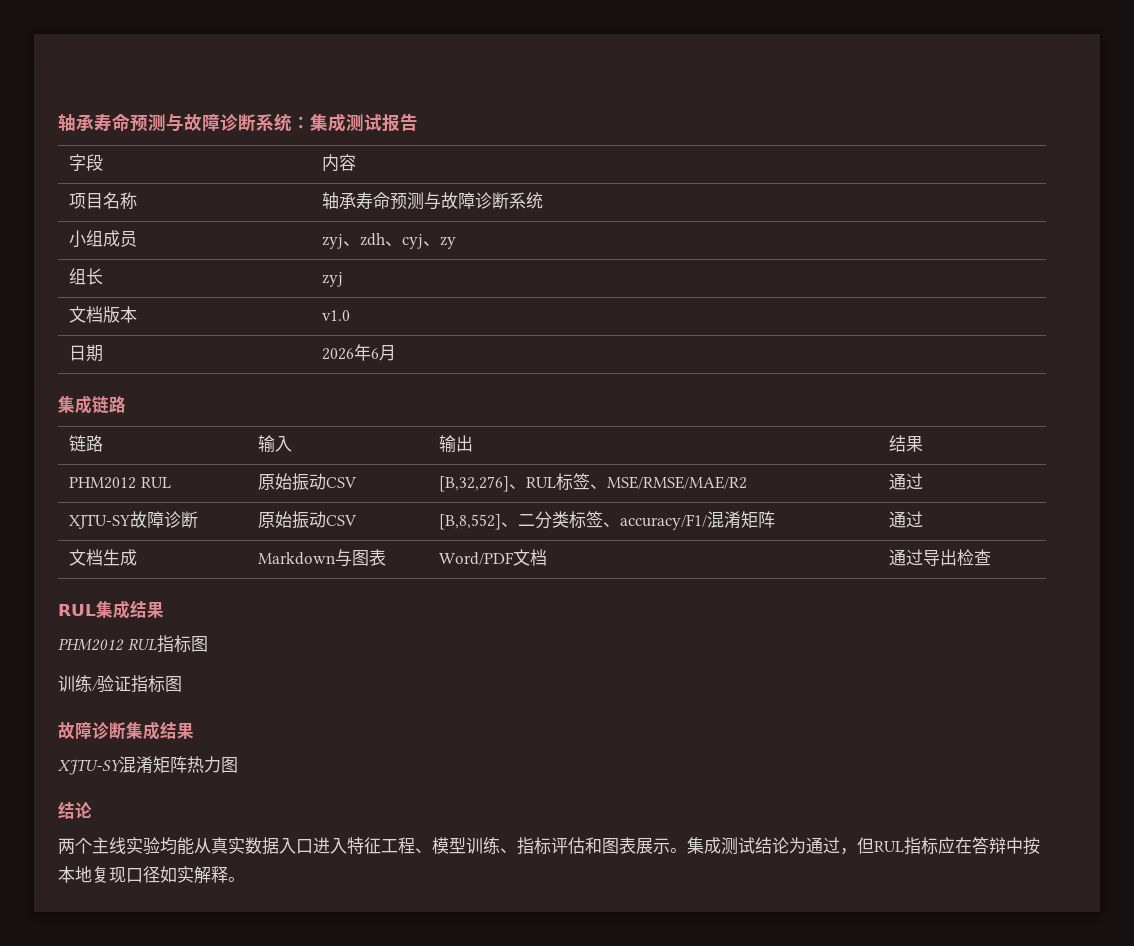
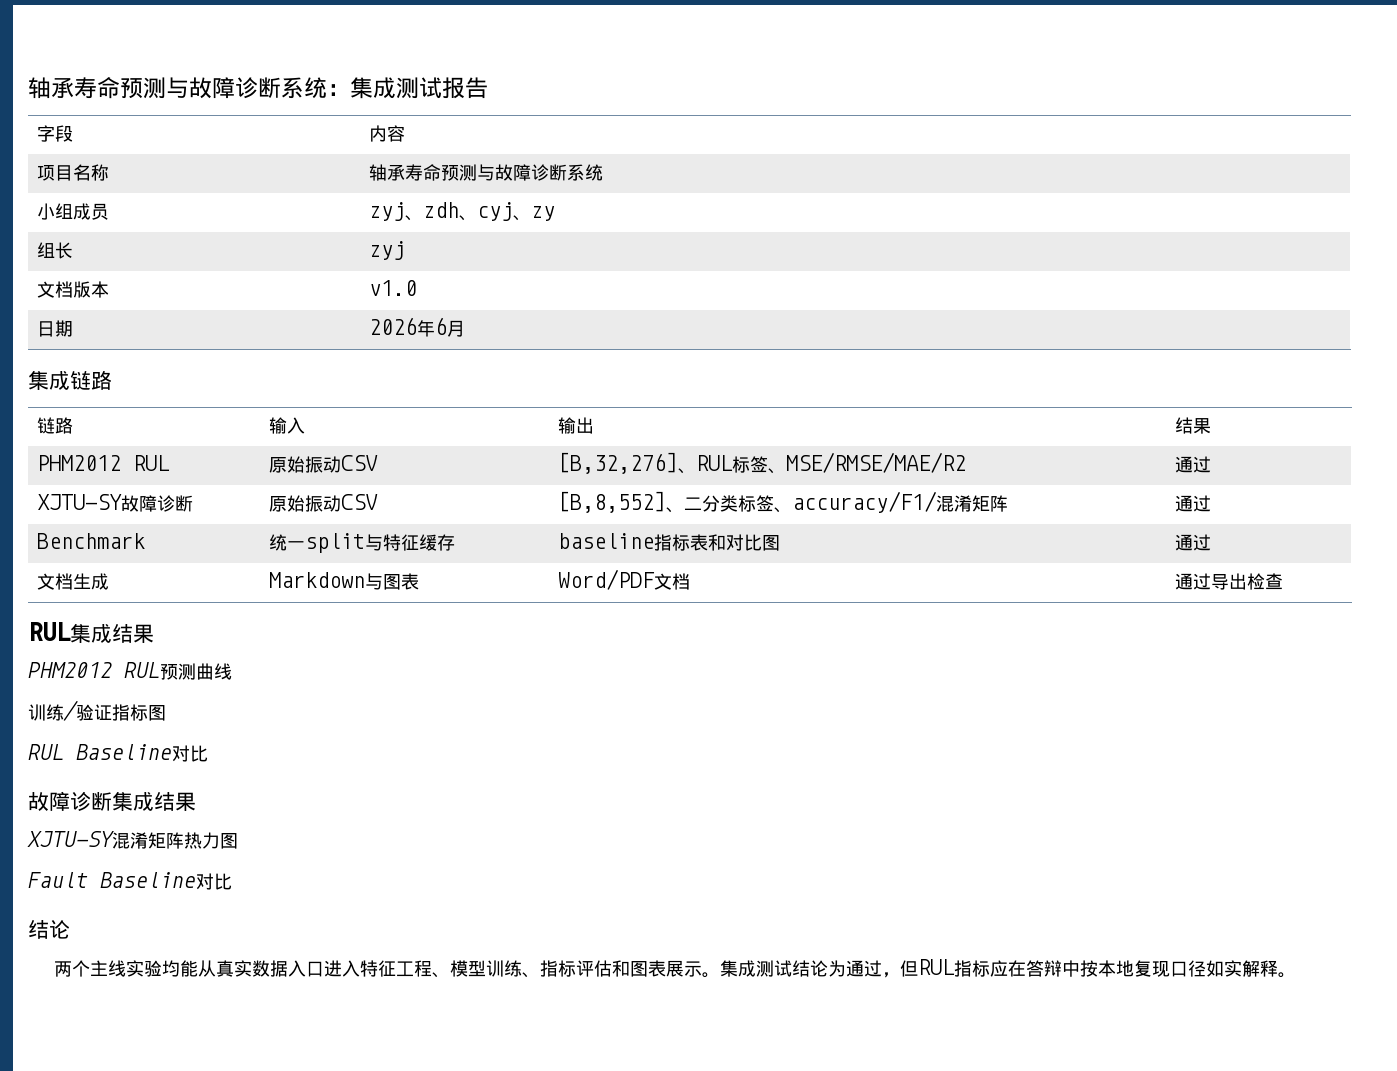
(924, 519) none -> [37,533,146,549] [269,533,456,553] [558,533,781,551] [1175,534,1212,551] // Benchmark | 统一split与特征缓存 | baseline指标表和对比图 | 通过
[156,635,208,653] 指标图 -> [160,663,232,680] 预测曲线
(182, 684) none -> [28,744,208,762] // RUL Baseline对比
(238, 765) none -> [28,872,232,890] // Fault Baseline对比

